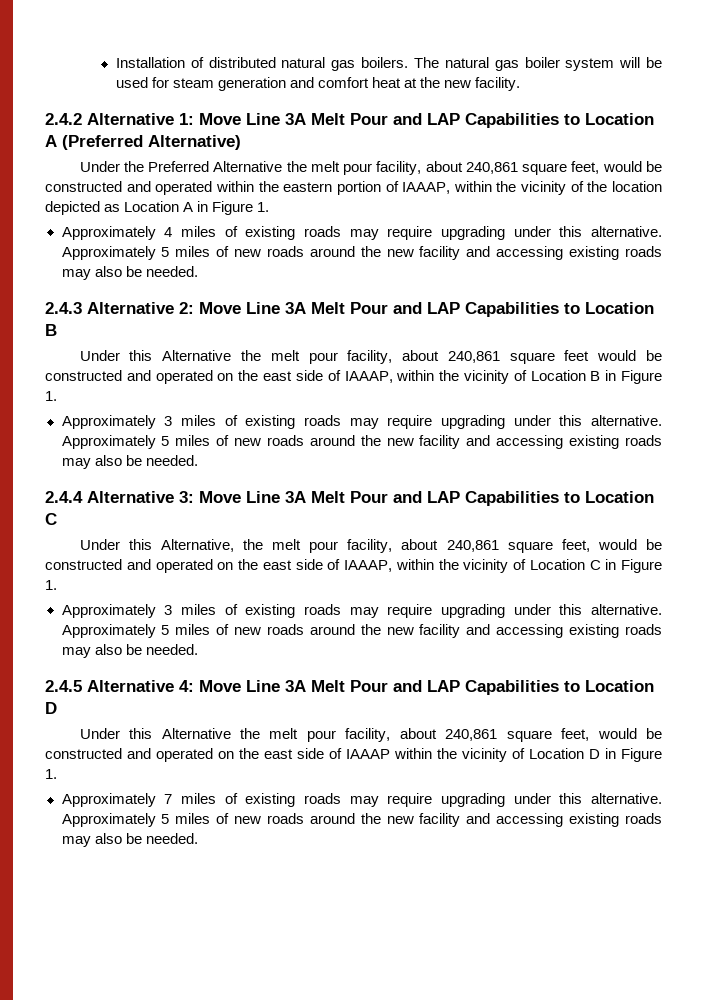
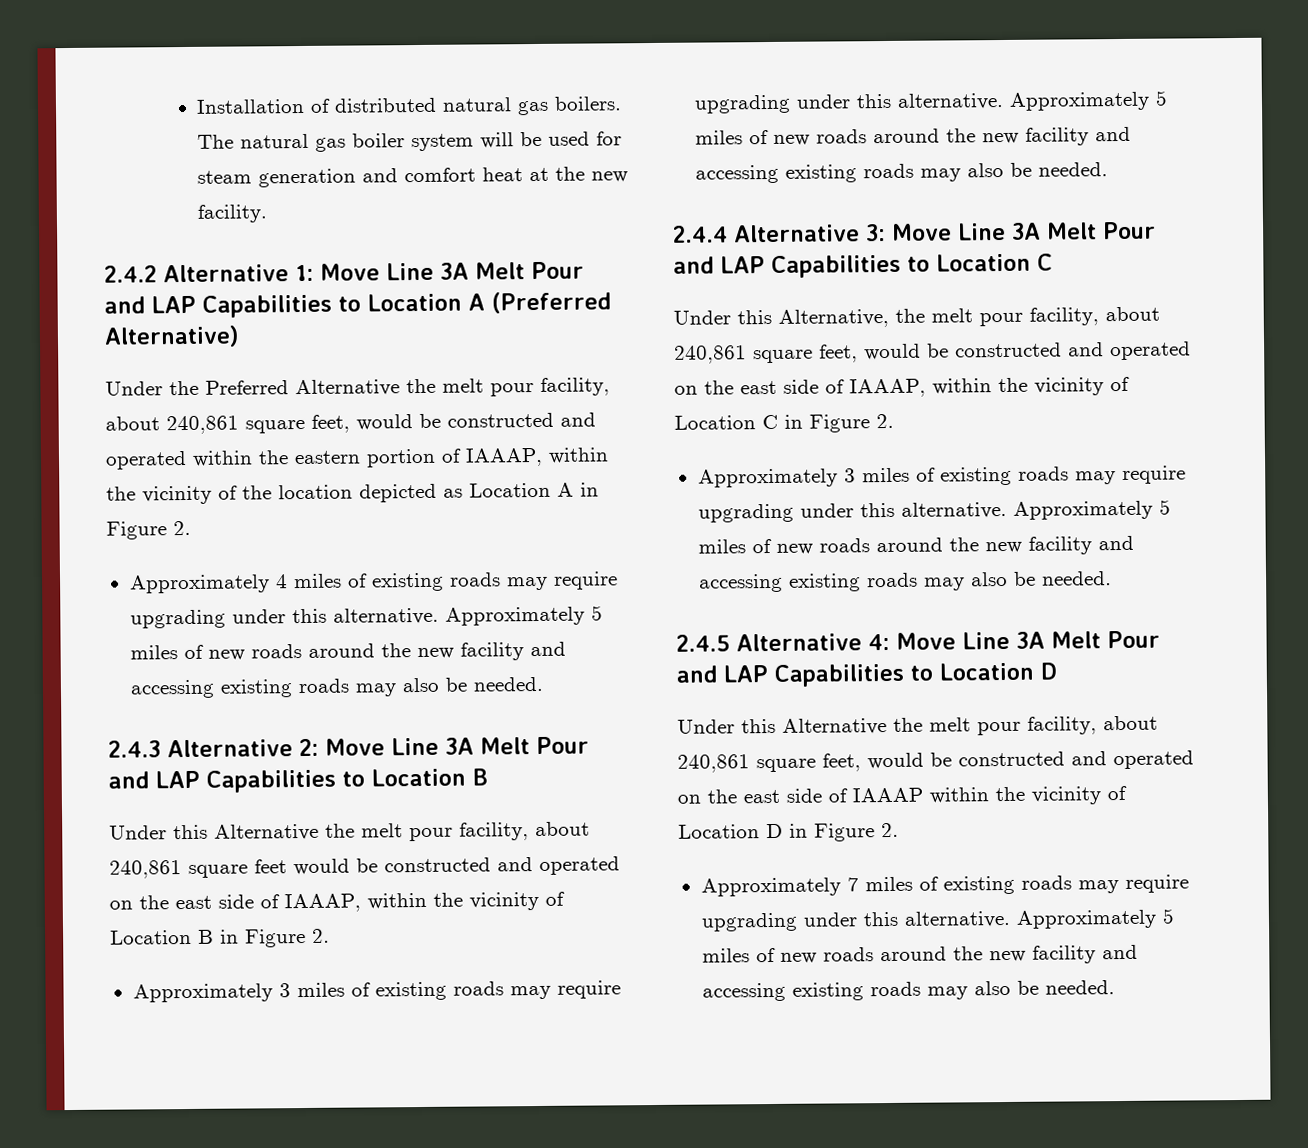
[257,202,270,212] 1. -> [173,520,191,536] 2.
[45,391,57,401] 1. -> [312,928,330,943] 2.
[45,580,57,590] 1. -> [876,413,894,429] 2.
[45,769,57,779] 1. -> [881,822,899,838] 2.

